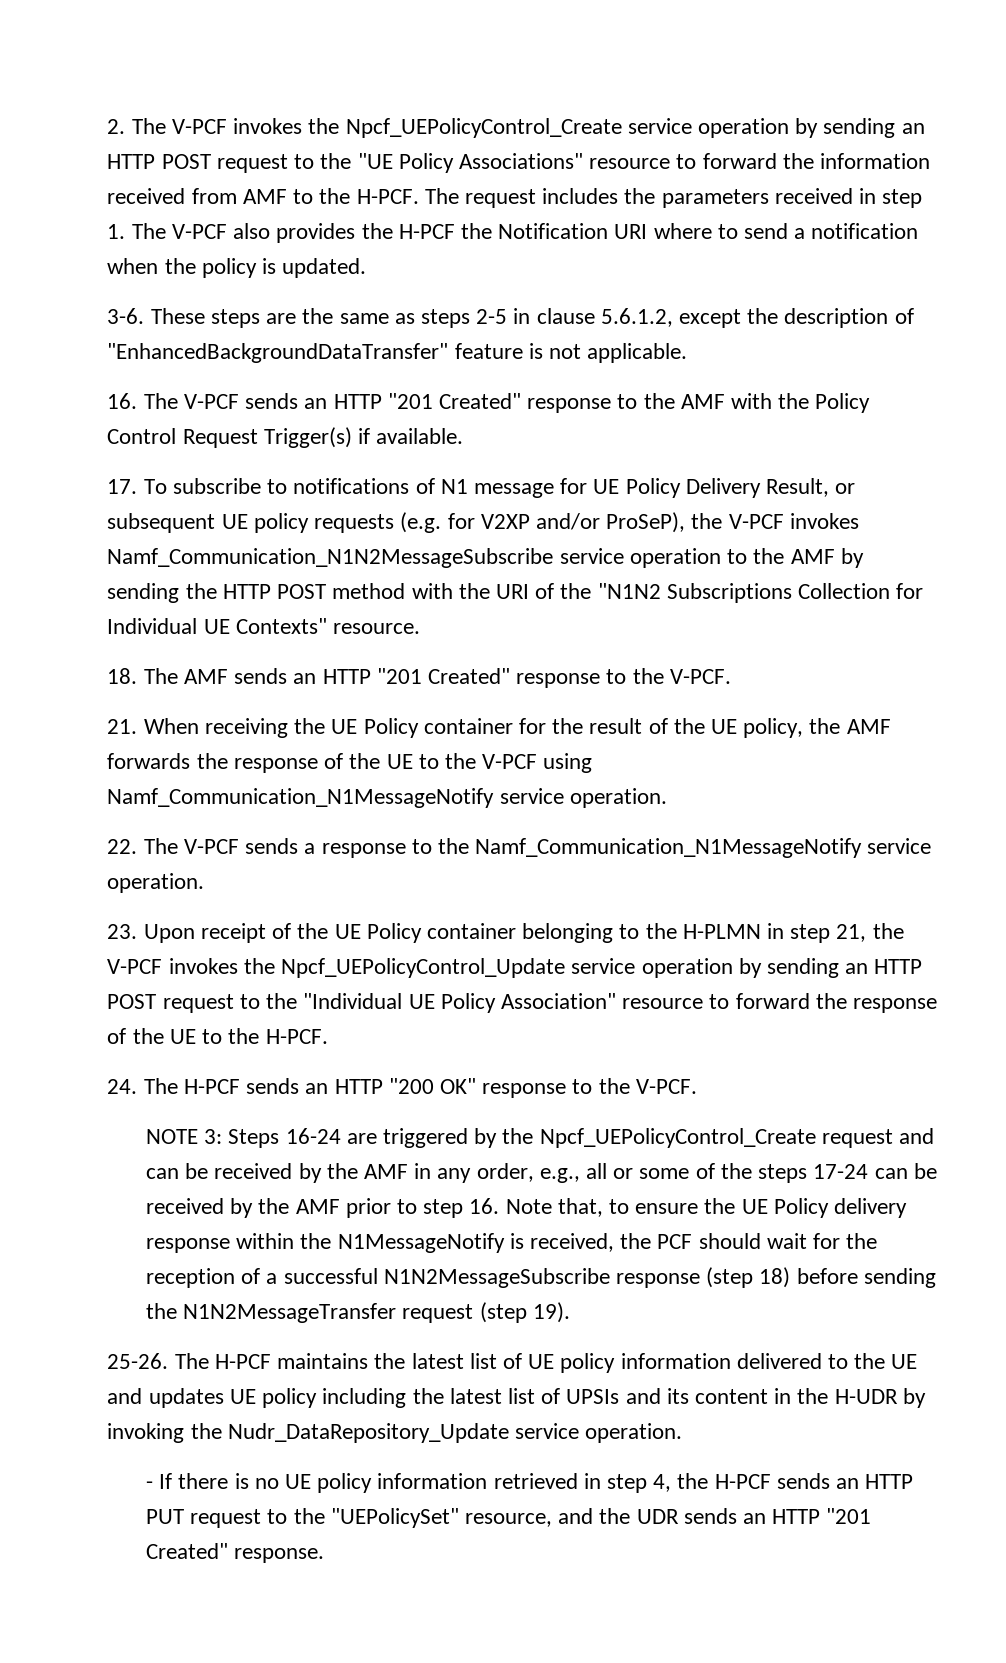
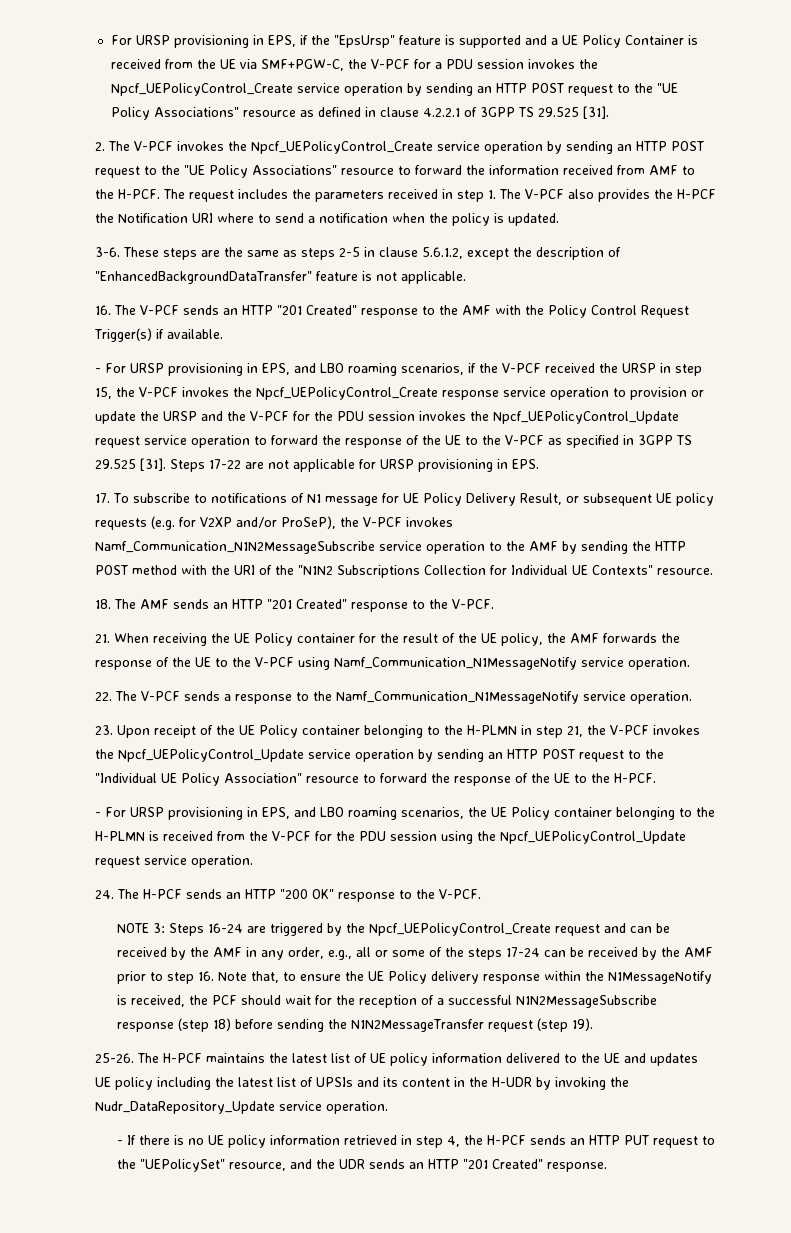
(107, 126) none -> [110,35,698,48] [110,59,598,71] [110,83,678,96] [110,106,609,120] For URSP provisioning in EPS, if the "EpsUrsp" feature is supported and a UE Policy Container is received from the UE via SMF+PGW-C, the V-PCF for a PDU session invokes the Npcf_UEPolicyControl_Create service operation by sending an HTTP POST request to the "UE Policy Associations" resource as defined in clause 4.2.2.1 of 3GPP TS 29.525 [31]. //
(464, 436) none -> [95,363,703,376] [95,387,705,400] [95,411,680,424] [95,435,693,448] [95,458,540,472] // - For URSP provisioning in EPS, and LBO roaming scenarios, if the V-PCF received the URSP in step 15, the V-PCF invokes the Npcf_UEPolicyControl_Create response service operation to provision or update the URSP and the V-PCF for the PDU session invokes the Npcf_UEPolicyControl_Update request service operation to forward the response of the UE to the V-PCF as specified in 3GPP TS 29.525 [31]. Steps 17-22 are not applicable for URSP provisioning in EPS.
(328, 1036) none -> [95,807,716,820] [95,831,687,844] [95,855,254,868] // - For URSP provisioning in EPS, and LBO roaming scenarios, the UE Policy container belonging to the H-PLMN is received from the V-PCF for the PDU session using the Npcf_UEPolicyControl_Update request service operation.

